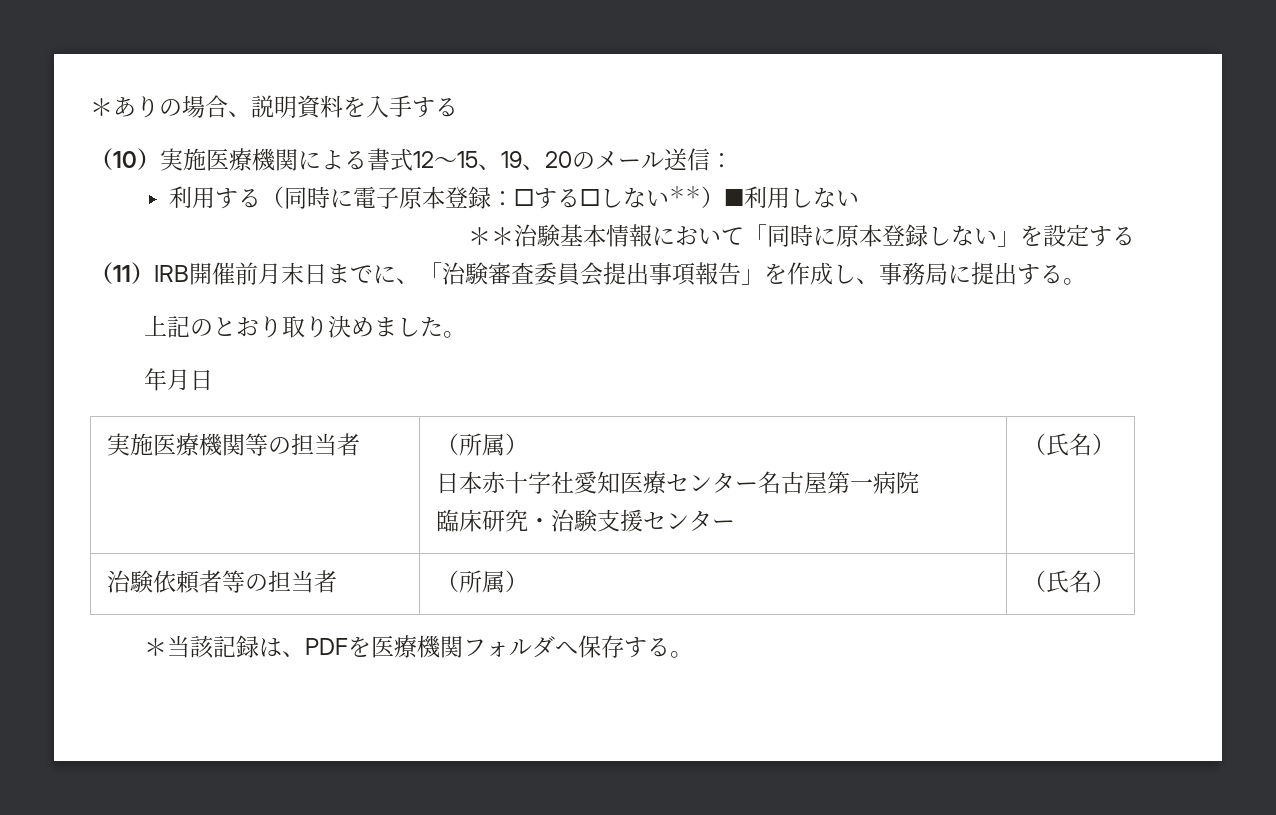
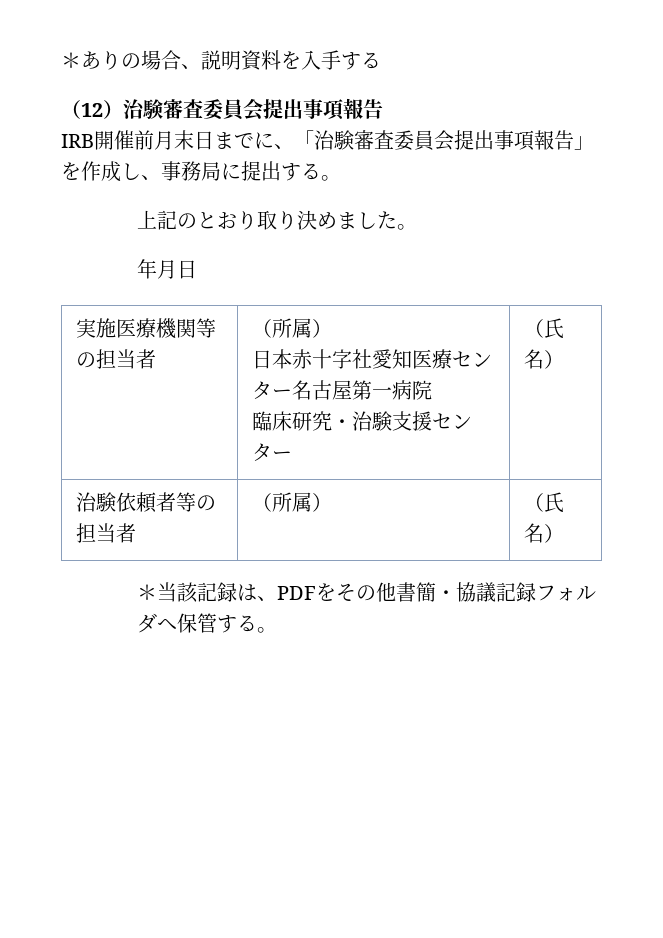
[113,148,733,171] [169,186,860,209] [468,224,1135,247] [90,262,154,284] 10）実施医療機関による書式12～15、19、20のメール送信： // 利用する（同時に電子原本登録：□する□しない＊＊）■利用しない // ＊＊治験基本情報において「同時に原本登録しない」を設定する // （11） -> [81,98,383,121] 12）治験審査委員会提出事項報告 //
[371,635,464,658] 医療機関 -> [336,582,537,602] その他書簡・協議記録
[601,635,625,658] 存 -> [197,613,218,633] 管

